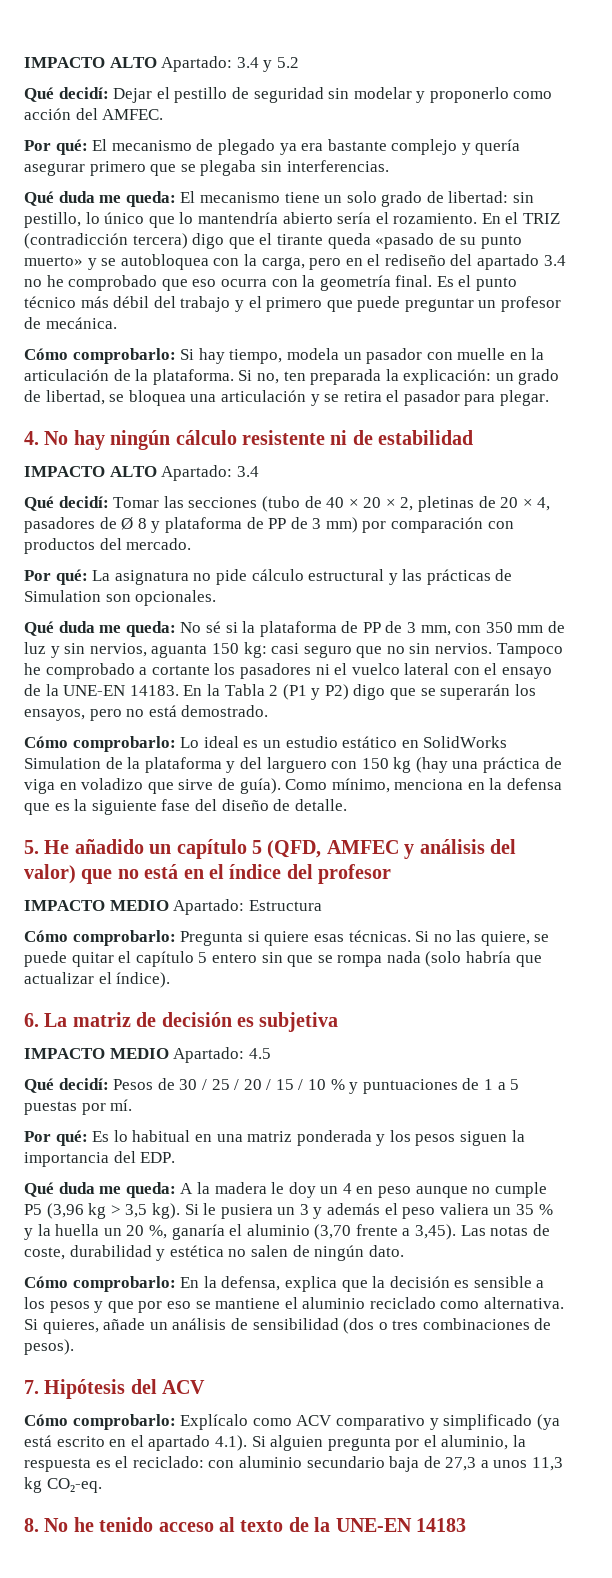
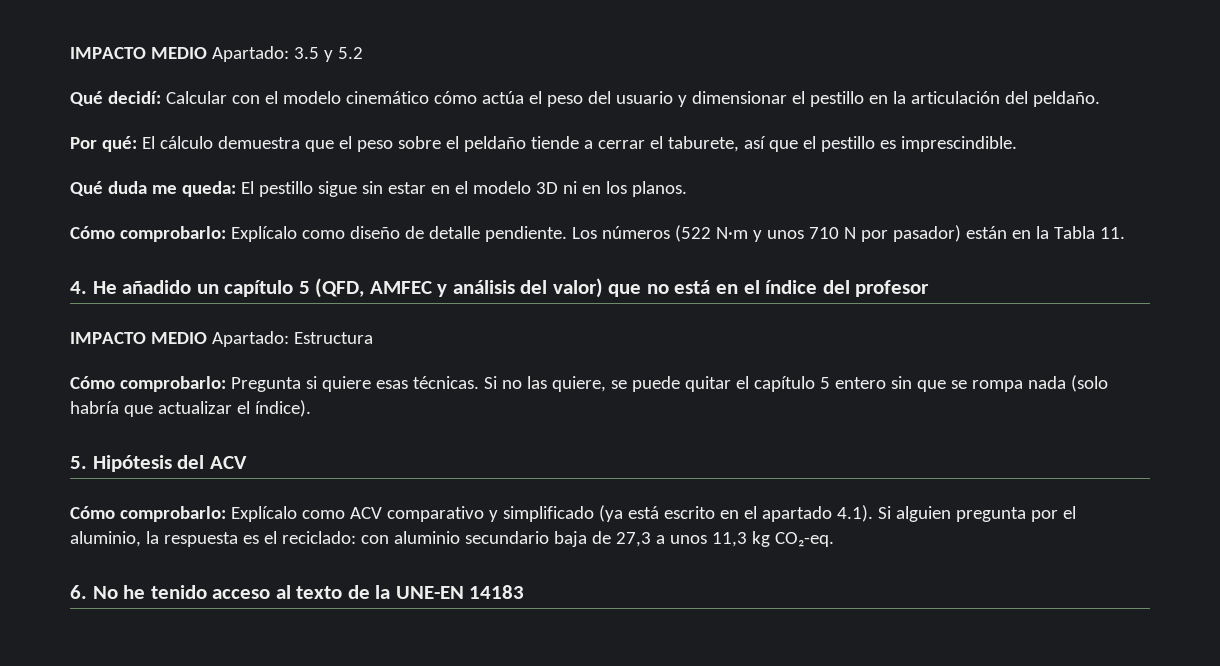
[24,56,259,72] IMPACTO ALTO Apartado: 3.4 -> [70,46,319,62] IMPACTO MEDIO Apartado: 3.5
[113,87,553,103] [24,108,164,120] [24,139,521,155] [24,160,389,176] Dejar el pestillo de seguridad sin modelar y proponerlo como acción del AMFEC. // Por qué: El mecanismo de plegado ya era bastante complejo y quería asegurar primero que se plegaba sin interferencias. -> [165,91,1100,107] [70,136,1017,152] Calcular con el modelo cinemático cómo actúa el peso del usuario y dimensionar el pestillo en la articulación del peldaño. // Por qué: El cálculo demuestra que el peso sobre el peldaño tiende a cerrar el taburete, así que el pestillo es imprescindible.
[199,191,535,207] [24,212,561,228] [24,233,522,249] [24,254,566,270] [24,275,518,291] [24,296,562,312] [24,317,117,329] [24,348,545,364] [24,369,560,385] [24,390,550,406] [24,430,474,450] [24,465,259,481] [24,496,551,512] [24,517,514,533] [24,538,192,554] [24,569,513,585] [24,590,217,606] [24,621,566,637] [24,642,563,658] [24,663,553,679] [24,684,536,700] [24,705,269,721] [24,736,508,752] [24,757,562,773] [24,778,563,794] [24,799,347,815] [24,840,39,854] mecanismo tiene un solo grado de libertad: sin pestillo, lo único que lo mantendría abierto sería el rozamiento. En el TRIZ (contradicción tercera) digo que el tirante queda «pasado de su punto muerto» y se autobloquea con la carga, pero en el rediseño del apartado 3.4 no he comprobado que eso ocurra con la geometría final. Es el punto técnico más débil del trabajo y el primero que puede preguntar un profesor de mecánica. // Cómo comprobarlo: Si hay tiempo, modela un pasador con muelle en la articulación de la plataforma. Si no, ten preparada la explicación: un grado de libertad, se bloquea una articulación y se retira el pasador para plegar. // 4. No hay ningún cálculo resistente ni de estabilidad // IMPACTO ALTO Apartado: 3.4 // Qué decidí: Tomar las secciones (tubo de 40 × 20 × 2, pletinas de 20 × 4, pasadores de Ø 8 y plataforma de PP de 3 mm) por comparación con productos del mercado. // Por qué: La asignatura no pide cálculo estructural y las prácticas de Simulation son opcionales. // Qué duda me queda: No sé si la plataforma de PP de 3 mm, con 350 mm de luz y sin nervios, aguanta 150 kg: casi seguro que no sin nervios. Tampoco he comprobado a cortante los pasadores ni el vuelco lateral con el ensayo de la UNE-EN 14183. En la Tabla 2 (P1 y P2) digo que se superarán los ensayos, pero no está demostrado. // Cómo comprobarlo: Lo ideal es un estudio estático en SolidWorks Simulation de la plataforma y del larguero con 150 kg (hay una práctica de viga en voladizo que sirve de guía). Como mínimo, menciona en la defensa que es la siguiente fase del diseño de detalle. // 5. -> [258,181,687,197] [70,225,1125,242] [70,281,87,294] pestillo sigue sin estar en el modelo 3D ni en los planos. // Cómo comprobarlo: Explícalo como diseño de detalle pendiente. Los números (522 N·m y unos 710 N por pasador) están en la Tabla 11. // 4.
[24,1012,339,1032] [24,1047,271,1063] [24,1078,520,1094] [24,1099,133,1115] [24,1130,525,1146] [24,1151,176,1167] [24,1182,547,1198] [24,1203,553,1219] [24,1224,550,1240] [24,1245,404,1261] [24,1276,545,1292] [24,1297,565,1313] [24,1318,552,1334] [24,1339,74,1355] [24,1380,39,1394] 6. La matriz de decisión es subjetiva // IMPACTO MEDIO Apartado: 4.5 // Qué decidí: Pesos de 30 / 25 / 20 / 15 / 10 % y puntuaciones de 1 a 5 puestas por mí. // Por qué: Es lo habitual en una matriz ponderada y los pesos siguen la importancia del EDP. // Qué duda me queda: A la madera le doy un 4 en peso aunque no cumple P5 (3,96 kg > 3,5 kg). Si le pusiera un 3 y además el peso valiera un 35 % y la huella un 20 %, ganaría el aluminio (3,70 frente a 3,45). Las notas de coste, durabilidad y estética no salen de ningún dato. // Cómo comprobarlo: En la defensa, explica que la decisión es sensible a los pesos y que por eso se mantiene el aluminio reciclado como alternativa. Si quieres, añade un análisis de sensibilidad (dos o tres combinaciones de pesos). // 7. -> [70,456,87,469] 5.
[24,1518,39,1532] 8. -> [70,585,87,599] 6.

